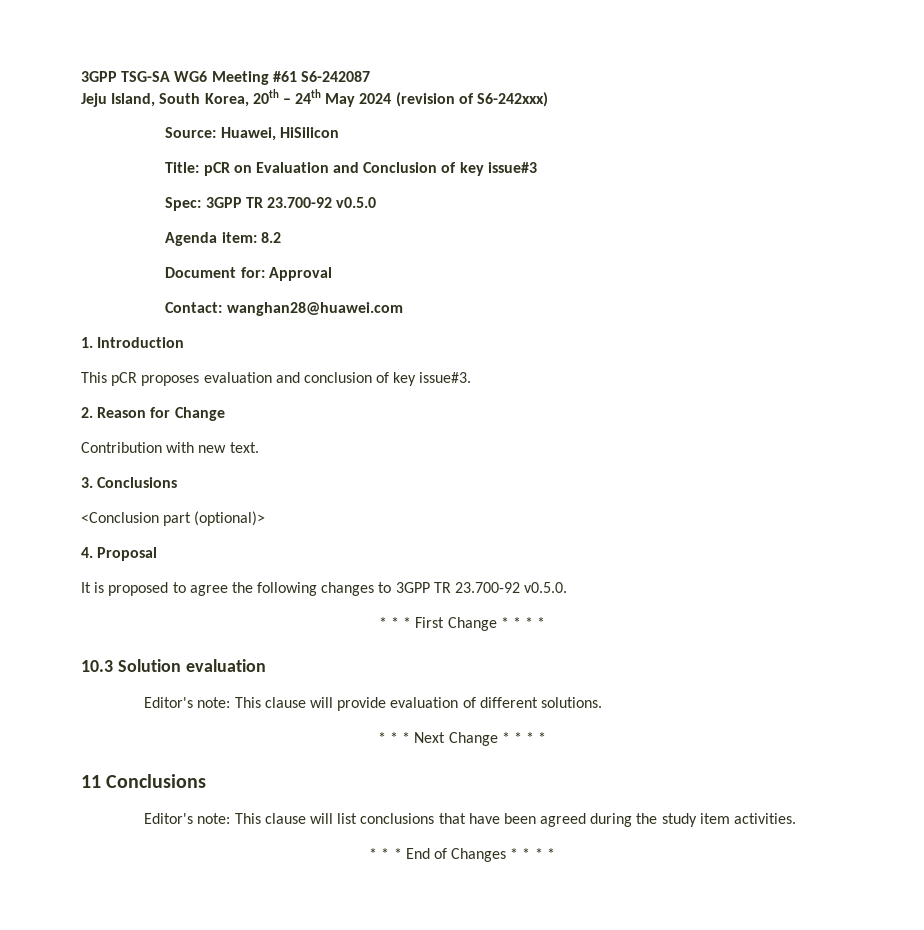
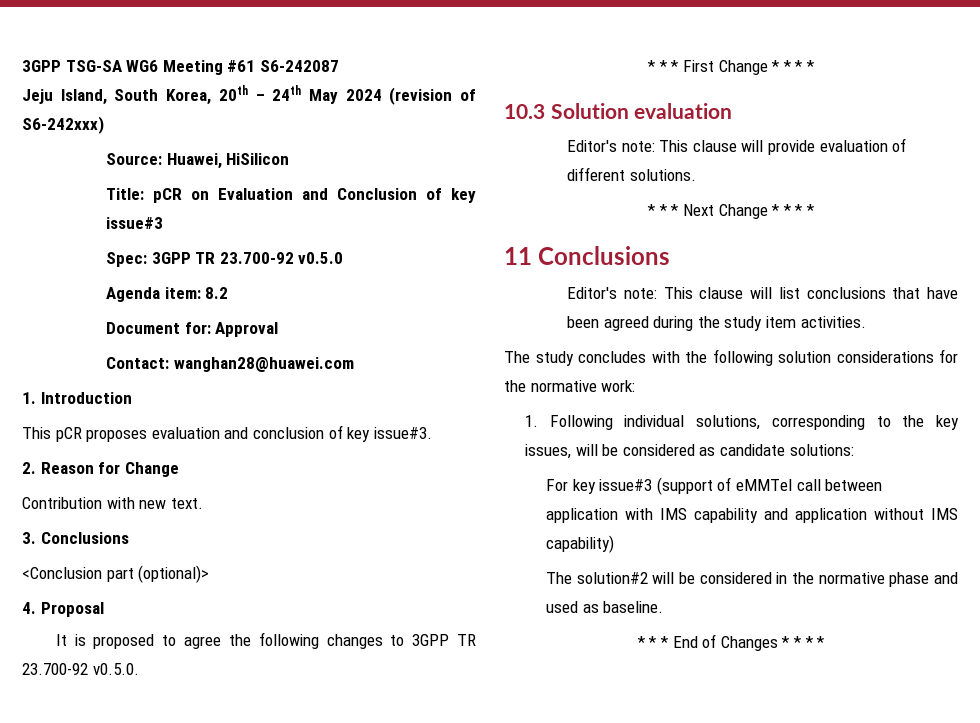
(797, 818) none -> [504,349,958,366] [504,380,636,392] [525,415,959,430] [525,444,854,459] [546,477,883,495] [546,508,958,523] [546,535,615,553] [546,572,959,587] [546,601,664,613] // The study concludes with the following solution considerations for the normative work: // 1. Following individual solutions, corresponding to the key issues, will be considered as candidate solutions: // For key issue#3 (support of eMMTel call between application with IMS capability and application without IMS capability) // The solution#2 will be considered in the normative phase and used as baseline.

